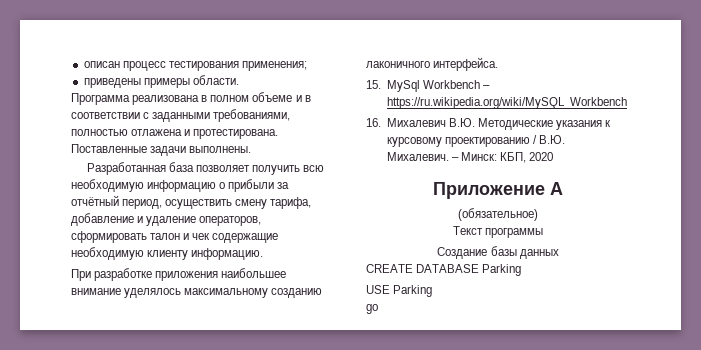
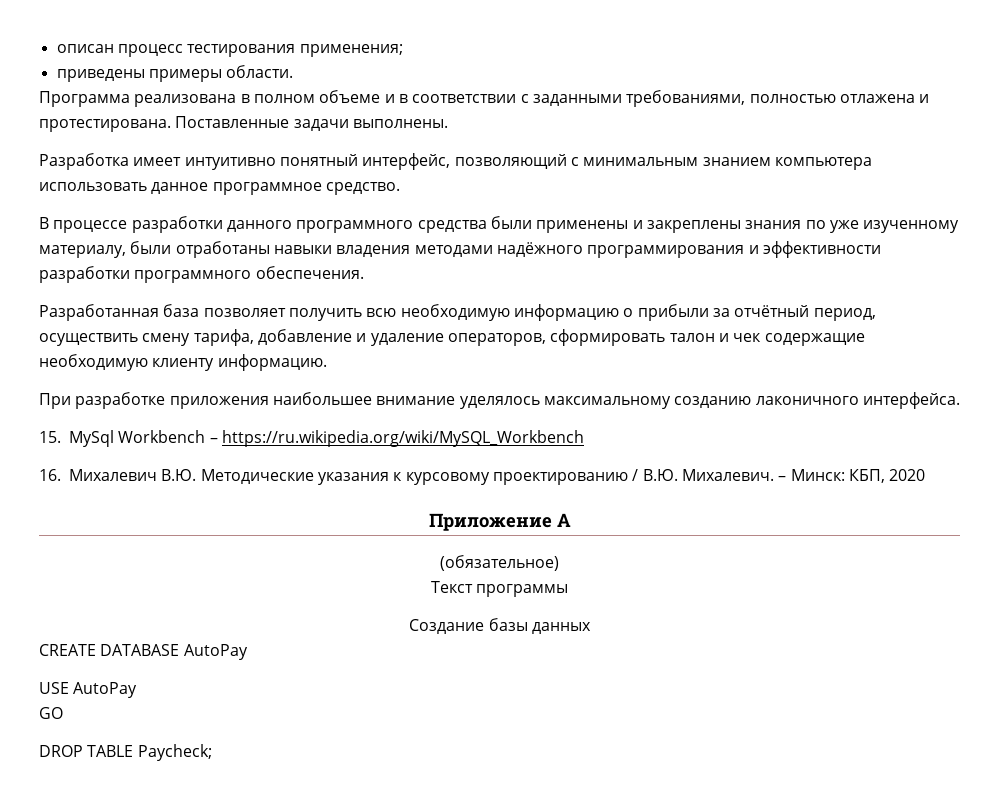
(252, 149) none -> [39,153,872,170] [39,182,400,195] [39,216,960,233] [39,241,881,258] [39,266,364,283] // Разработка имеет интуитивно понятный интерфейс, позволяющий с минимальным знанием компьютера использовать данное программное средство. // В процессе разработки данного программного средства были применены и закреплены знания по уже изученному материалу, были отработаны навыки владения методами надёжного программирования и эффективности разработки программного обеспечения.
[482,264,522,276] Parking -> [183,644,248,660] AutoPay
[393,285,433,297] [366,304,378,314] Parking // go -> [73,682,138,698] [39,707,63,719] [39,744,212,761] AutoPay // GO // DROP TABLE Paycheck;

